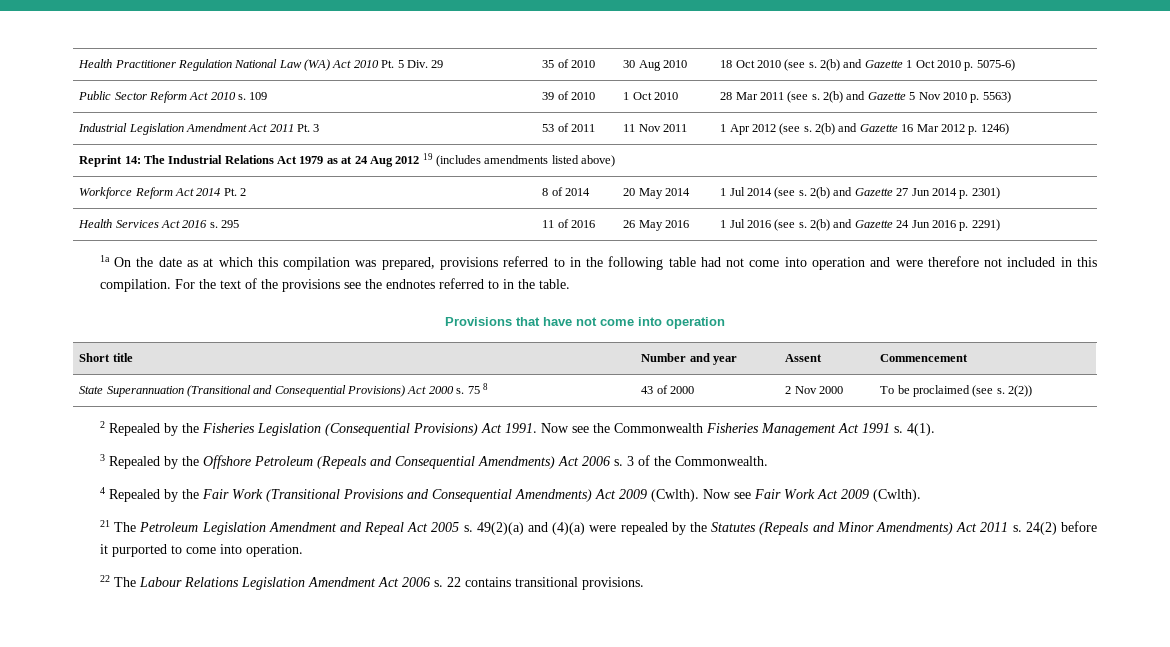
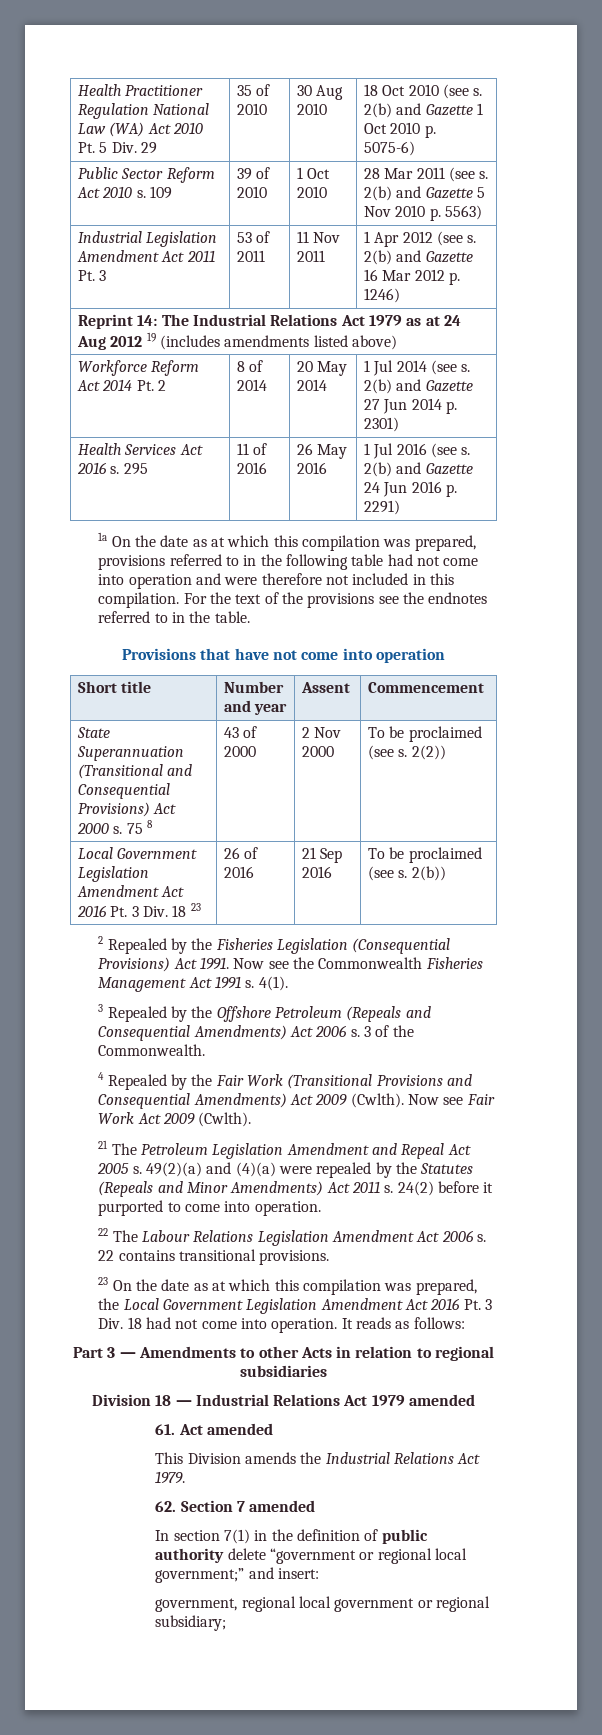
(1033, 391) none -> [77,847,198,859] [77,866,149,882] [76,885,185,897] [76,903,201,917] [223,847,259,859] [223,866,254,878] [301,847,343,863] [301,866,332,878] [367,847,482,863] [367,866,446,881] // Local Government Legislation Amendment Act 2016 Pt. 3 Div. 18 23 | 26 of 2016 | 21 Sep 2016 | To be proclaimed (see s. 2(b))
(644, 583) none -> [98,1277,477,1295] [98,1298,493,1314] [98,1317,465,1333] [72,1346,495,1361] [240,1365,327,1377] [91,1394,476,1406] [155,1423,274,1435] [155,1452,481,1464] [155,1471,186,1484] [155,1500,316,1512] [155,1529,428,1544] [155,1548,468,1564] [155,1567,320,1583] [155,1596,491,1612] [155,1615,227,1631] // 23 On the date as at which this compilation was prepared, the Local Government Legislation Amendment Act 2016 Pt. 3 Div. 18 had not come into operation. It reads as follows: // Part 3 — Amendments to other Acts in relation to regional subsidiaries // Division 18 — Industrial Relations Act 1979 amended // 61. Act amended // This Division amends the Industrial Relations Act 1979. // 62. Section 7 amended // In section 7(1) in the definition of public authority delete “government or regional local government;” and insert: // government, regional local government or regional subsidiary;

